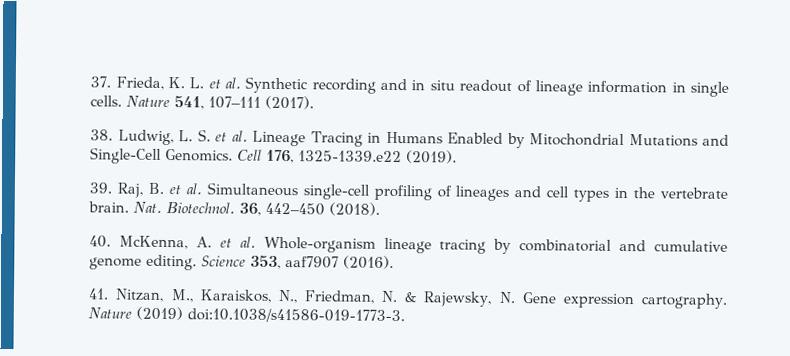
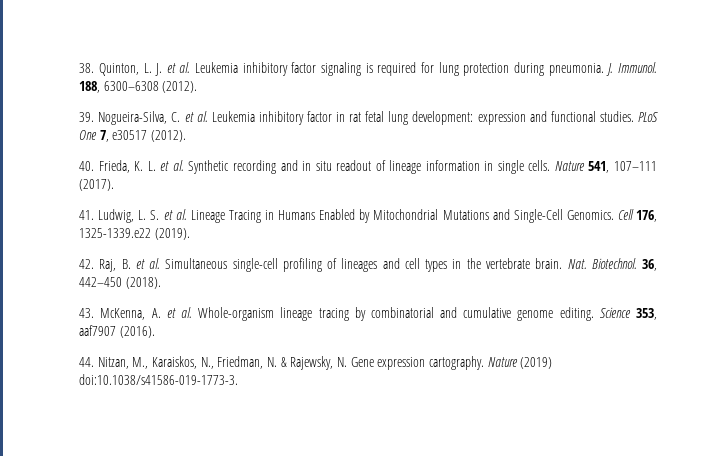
[90,76,112,88] 37. -> [79,62,657,76] [79,81,198,93] [79,111,658,125] [79,130,187,142] [79,161,95,171] 38. Quinton, L. J. et al. Leukemia inhibitory factor signaling is required for lung protection during pneumonia. J. Immunol. 188, 6300–6308 (2012). // 39. Nogueira-Silva, C. et al. Leukemia inhibitory factor in rat fetal lung development: expression and functional studies. PLoS One 7, e30517 (2012). // 40.
[90,129,114,141] 38. -> [79,210,95,220] 41.
[89,182,113,194] 39. -> [79,259,95,269] 42.
[89,235,112,248] 40. -> [79,308,95,318] 43.
[88,288,110,300] 41. -> [79,357,95,367] 44.

